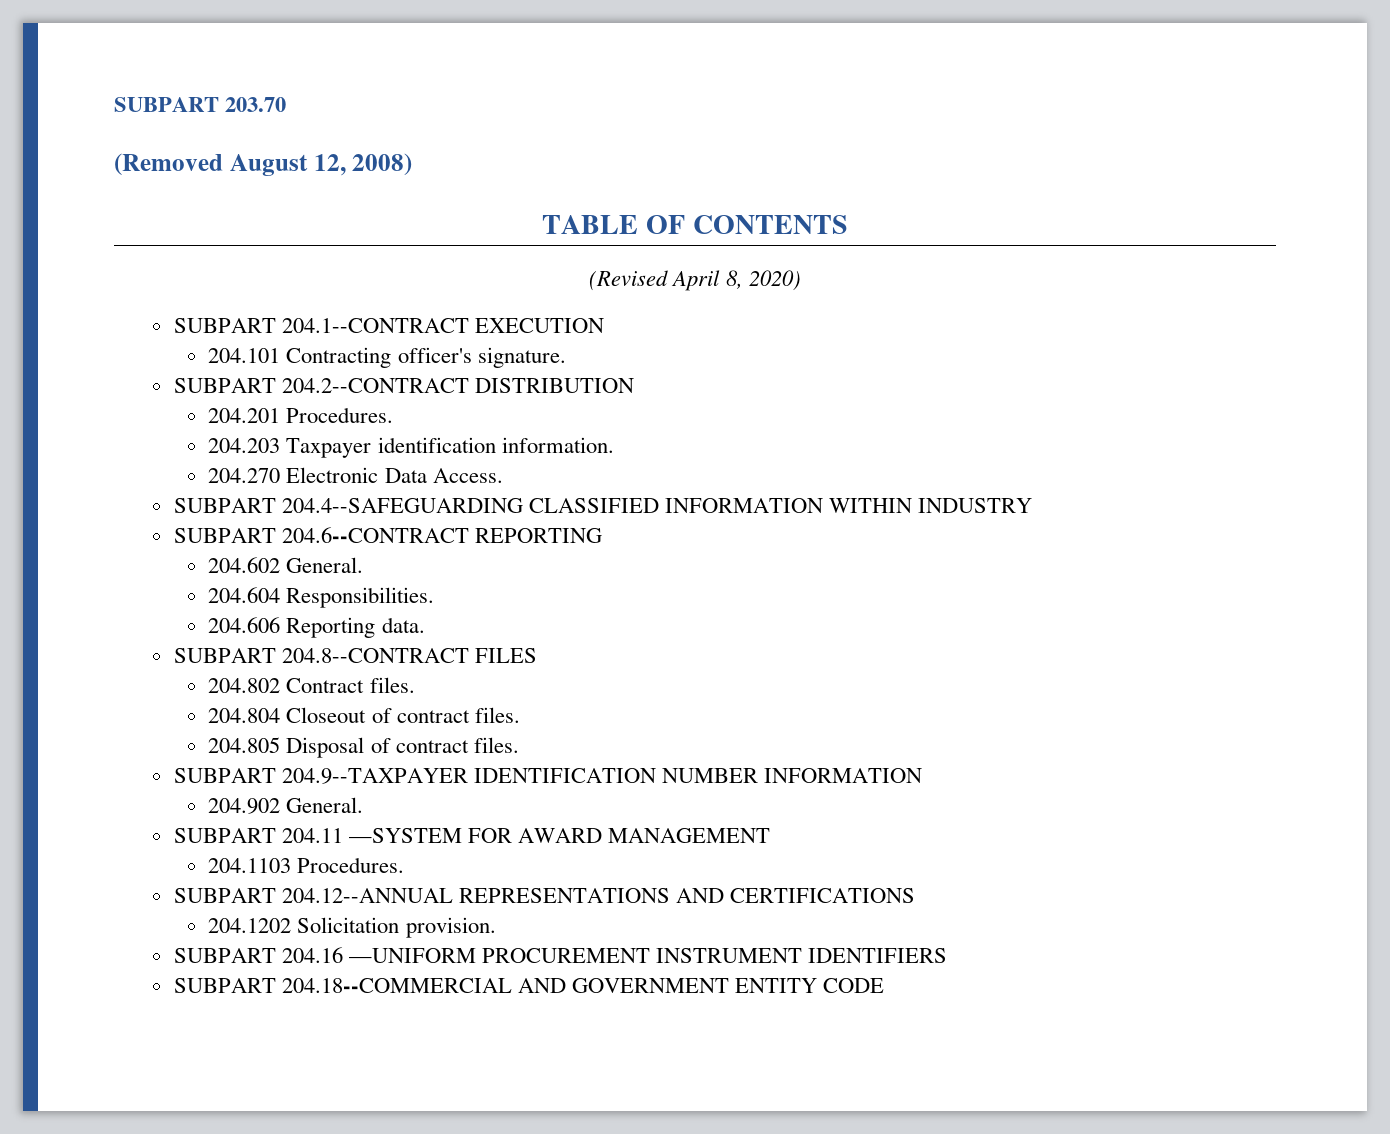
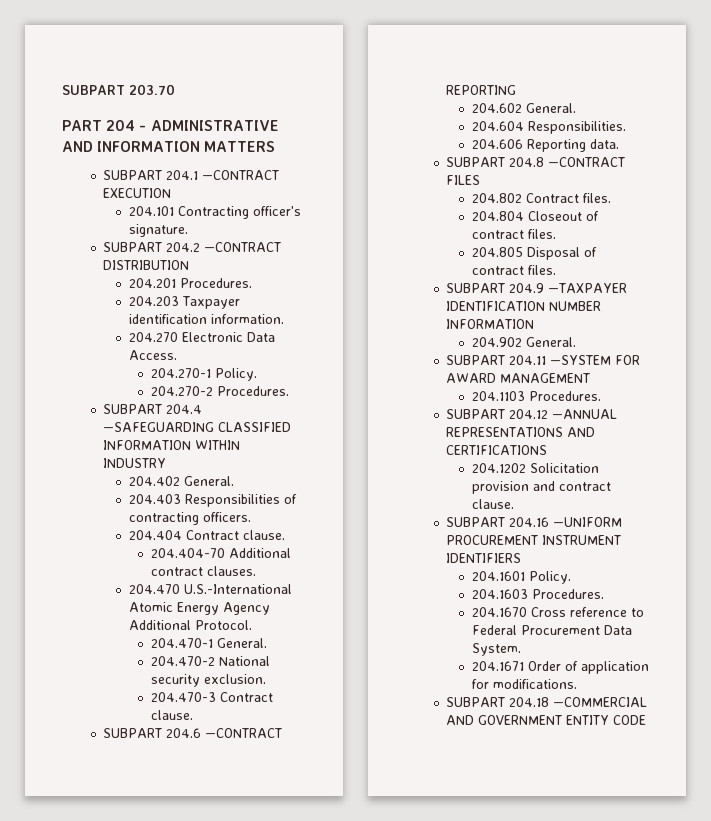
[114,153,413,176] [542,215,848,234] [589,270,801,291] [173,318,469,333] (Removed August 12, 2008) // TABLE OF CONTENTS // (Revised April 8, 2020) // SUBPART 204.1--CONTRACT -> [62,120,279,131] [62,141,276,152] [103,170,280,180] PART 204 - ADMINISTRATIVE AND INFORMATION MATTERS // SUBPART 204.1 —CONTRACT
[281,378,469,393] 204.2--CONTRACT -> [166,242,282,252] 204.2 —CONTRACT
[173,498,523,513] // SUBPART 204.4--SAFEGUARDING -> [150,368,257,381] [150,386,289,396] [103,404,203,414] [103,422,215,432] // 204.270-1 Policy. // 204.270-2 Procedures. // SUBPART 204.4 —SAFEGUARDING
[173,527,469,543] // SUBPART 204.6--CONTRACT -> [128,476,234,486] [128,494,297,507] [128,512,251,525] [128,530,285,540] [150,548,291,558] [150,566,256,576] [128,584,292,594] [128,602,270,615] [128,620,252,630] [150,638,267,648] [150,656,270,666] [150,674,266,687] [150,692,273,702] [150,710,193,720] [103,728,283,738] // 204.402 General. // 204.403 Responsibilities of contracting officers. // 204.404 Contract clause. // 204.404-70 Additional contract clauses. // 204.470 U.S.-International Atomic Energy Agency Additional Protocol. // 204.470-1 General. // 204.470-2 National security exclusion. // 204.470-3 Contract clause. // SUBPART 204.6 —CONTRACT
[281,648,469,663] 204.8--CONTRACT -> [509,157,626,167] 204.8 —CONTRACT
[281,768,468,784] 204.9--TAXPAYER -> [509,283,628,293] 204.9 —TAXPAYER
[281,888,453,903] 204.12--ANNUAL -> [509,409,618,419] 204.12 —ANNUAL
[405,917,496,938] provision. -> [471,481,611,494] [471,499,514,509] provision and contract clause.
[173,978,512,993] // SUBPART 204.18--COMMERCIAL -> [471,571,571,584] [471,589,604,599] [471,607,644,617] [471,625,632,635] [471,643,521,656] [471,661,649,674] [471,679,577,689] [446,697,648,707] // 204.1601 Policy. // 204.1603 Procedures. // 204.1670 Cross reference to Federal Procurement Data System. // 204.1671 Order of application for modifications. // SUBPART 204.18 —COMMERCIAL

